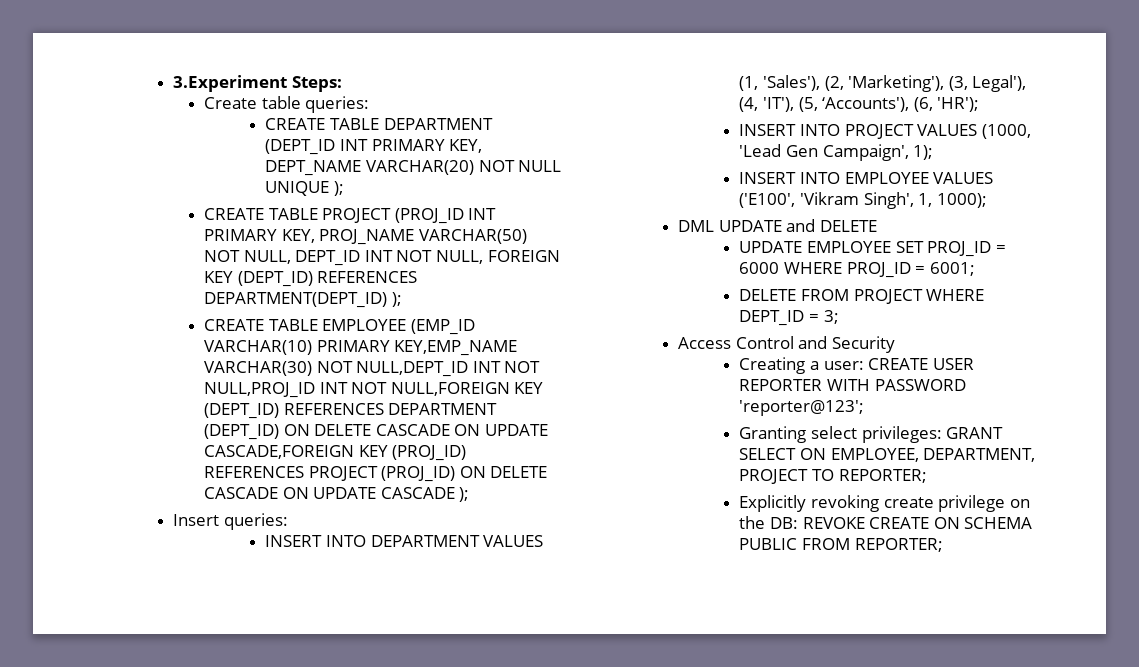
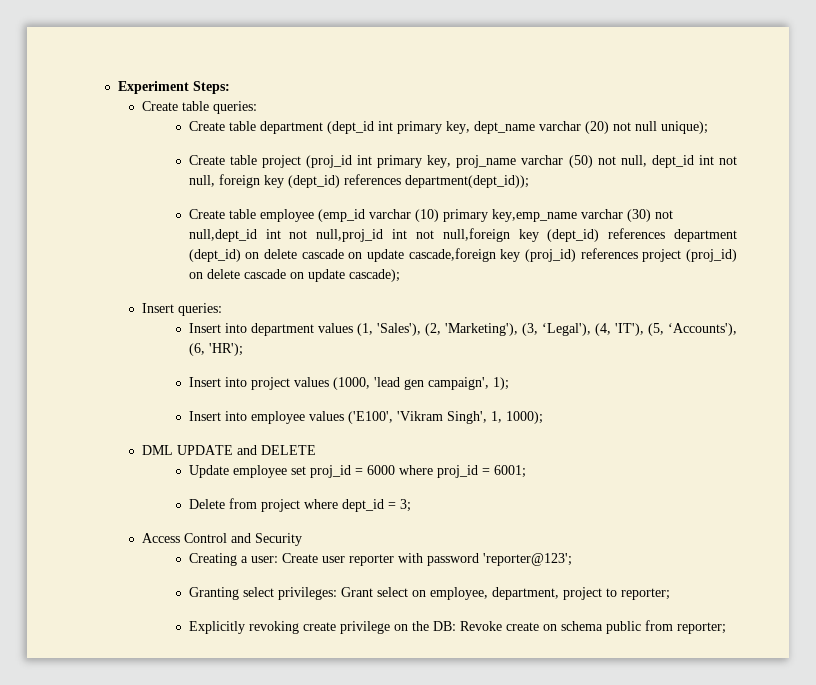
[173,75,288,92] 3.Experiment -> [117,81,189,94] Experiment
[265,118,493,130] [265,139,483,155] [265,160,562,176] [265,181,345,196] [204,208,497,224] [204,229,527,245] [204,250,560,266] [204,271,418,287] [204,292,402,308] [204,319,475,335] [204,340,518,356] [204,361,541,377] [204,382,544,398] [204,403,498,419] [204,424,549,440] [204,445,467,461] [204,466,548,482] [204,487,470,502] [173,513,288,530] [265,535,544,547] CREATE TABLE DEPARTMENT (DEPT_ID INT PRIMARY KEY, DEPT_NAME VARCHAR(20) NOT NULL UNIQUE ); // CREATE TABLE PROJECT (PROJ_ID INT PRIMARY KEY, PROJ_NAME VARCHAR(50) NOT NULL, DEPT_ID INT NOT NULL, FOREIGN KEY (DEPT_ID) REFERENCES DEPARTMENT(DEPT_ID) ); // CREATE TABLE EMPLOYEE (EMP_ID VARCHAR(10) PRIMARY KEY,EMP_NAME VARCHAR(30) NOT NULL,DEPT_ID INT NOT NULL,PROJ_ID INT NOT NULL,FOREIGN KEY (DEPT_ID) REFERENCES DEPARTMENT (DEPT_ID) ON DELETE CASCADE ON UPDATE CASCADE,FOREIGN KEY (PROJ_ID) REFERENCES PROJECT (PROJ_ID) ON DELETE CASCADE ON UPDATE CASCADE ); // Insert queries: // INSERT INTO DEPARTMENT VALUES -> [188,121,708,134] [188,155,738,168] [188,174,529,188] [188,209,673,222] [188,228,737,242] [188,248,737,262] [188,269,400,282] [141,303,222,316] [188,323,353,336] Create table department (dept_id int primary key, dept_name varchar (20) not null unique); // Create table project (proj_id int primary key, proj_name varchar (50) not null, dept_id int not null, foreign key (dept_id) references department(dept_id)); // Create table employee (emp_id varchar (10) primary key,emp_name varchar (30) not null,dept_id int not null,proj_id int not null,foreign key (dept_id) references department (dept_id) on delete cascade on update cascade,foreign key (proj_id) references project (proj_id) on delete cascade on update cascade); // Insert queries: // Insert into department values
[972,75,1027,92] Legal'), -> [541,323,591,336] ‘Legal'),
[739,124,1031,139] [739,144,934,161] [739,172,994,184] INSERT INTO PROJECT VALUES (1000, 'Lead Gen Campaign', 1); // INSERT INTO EMPLOYEE VALUES -> [188,377,509,390] [188,411,344,424] Insert into project values (1000, 'lead gen campaign', 1); // Insert into employee values
[739,241,1006,257] [739,262,975,278] [739,289,985,304] [739,310,805,326] UPDATE EMPLOYEE SET PROJ_ID = 6000 WHERE PROJ_ID = 6001; // DELETE FROM PROJECT WHERE DEPT_ID -> [188,465,526,478] [188,498,384,512] Update employee set proj_id = 6000 where proj_id = 6001; // Delete from project where dept_id
[868,358,974,370] [739,379,966,391] CREATE USER REPORTER WITH PASSWORD -> [281,553,479,566] Create user reporter with password
[946,427,1004,439] [739,448,1036,462] [739,469,927,484] GRANT SELECT ON EMPLOYEE, DEPARTMENT, PROJECT TO REPORTER; -> [340,587,670,600] Grant select on employee, department, project to reporter;
[802,517,1033,529] [739,538,943,552] REVOKE CREATE ON SCHEMA PUBLIC FROM REPORTER; -> [459,620,726,634] Revoke create on schema public from reporter;

